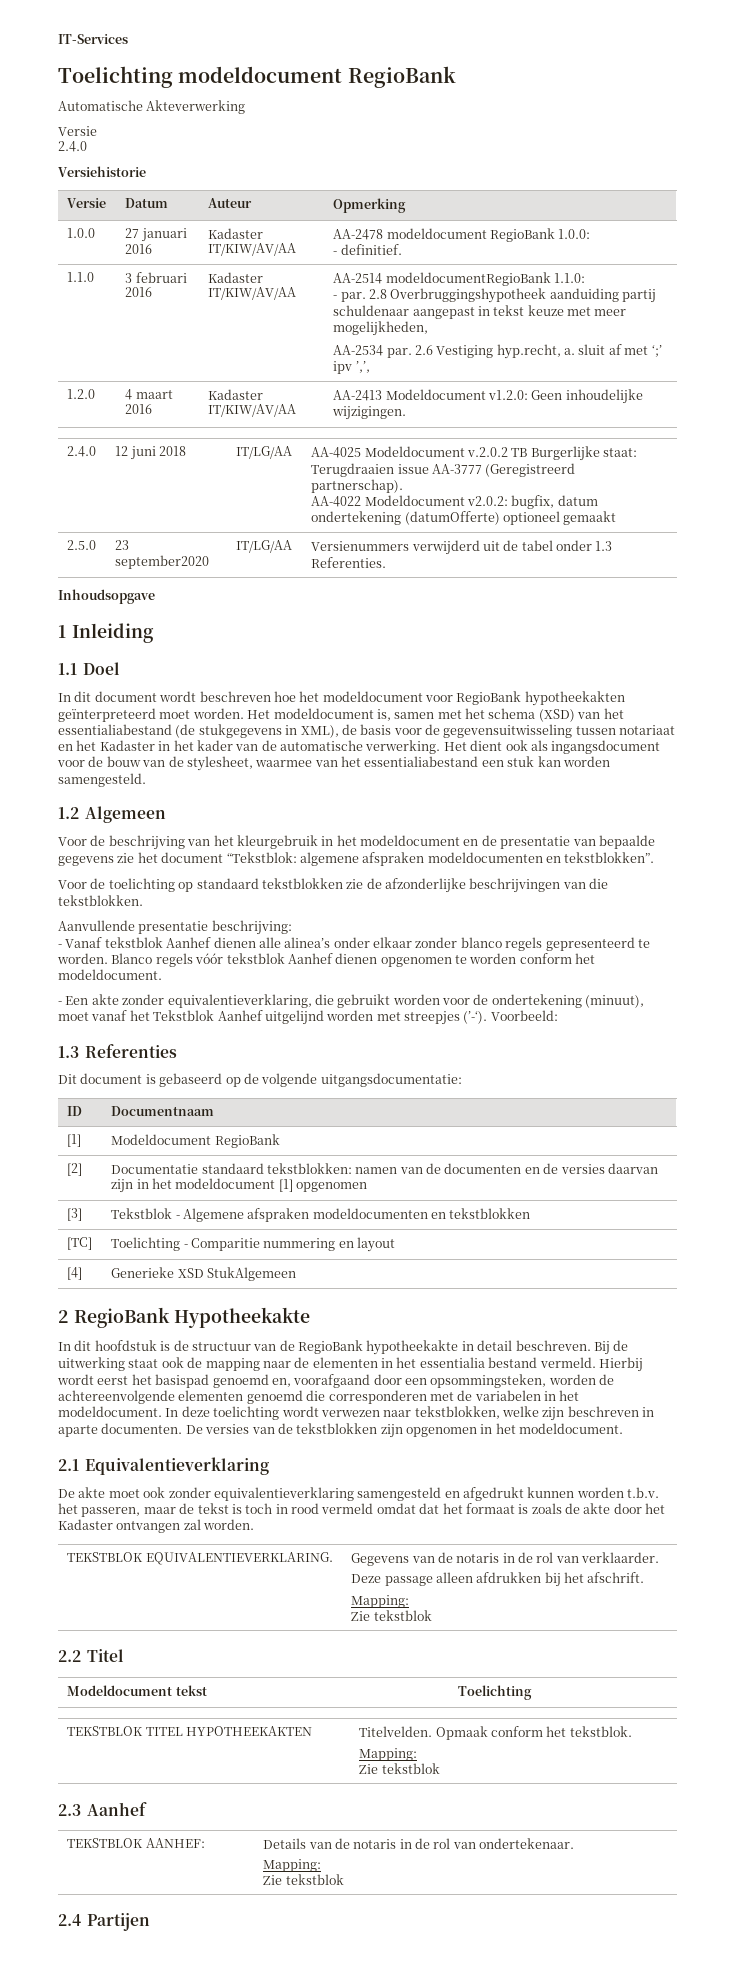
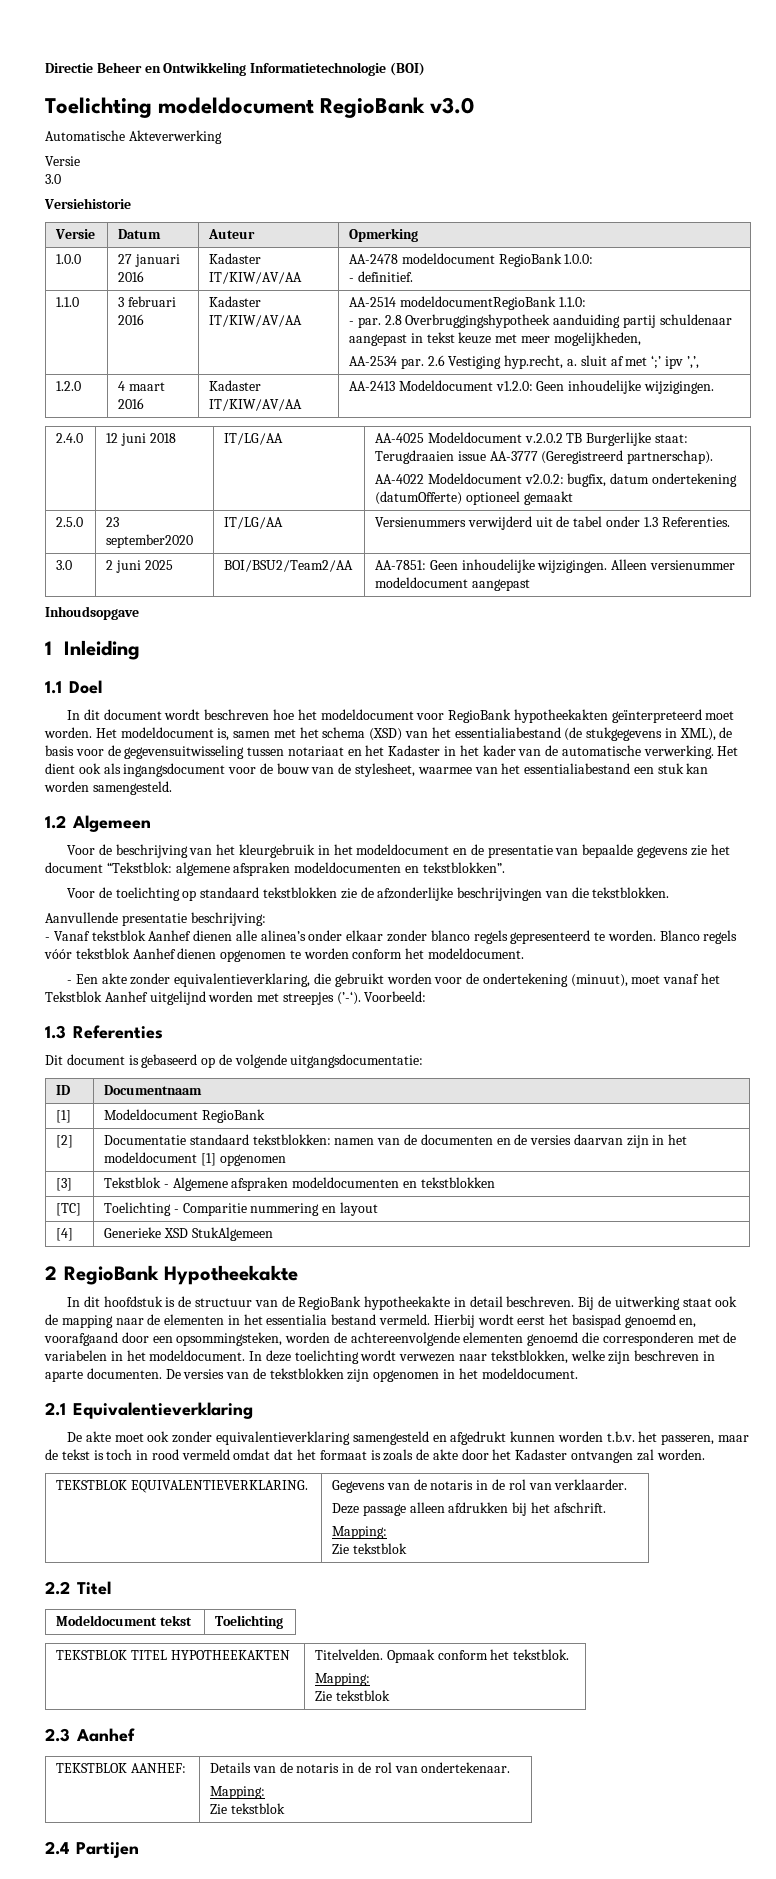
[58,34,128,44] IT-Services -> [45,62,425,76] Directie Beheer en Ontwikkeling Informatietechnologie (BOI)
(456, 77) none -> [430,97,475,114] v3.0
[58,141,87,152] 2.4.0 -> [45,174,61,184] 3.0
(387, 562) none -> [56,560,73,570] [106,560,173,573] [224,560,354,572] [375,559,736,573] [375,577,530,591] // 3.0 | 2 juni 2025 | BOI/BSU2/Team2/AA | AA-7851: Geen inhoudelijke wijzigingen. Alleen versienummer modeldocument aangepast

